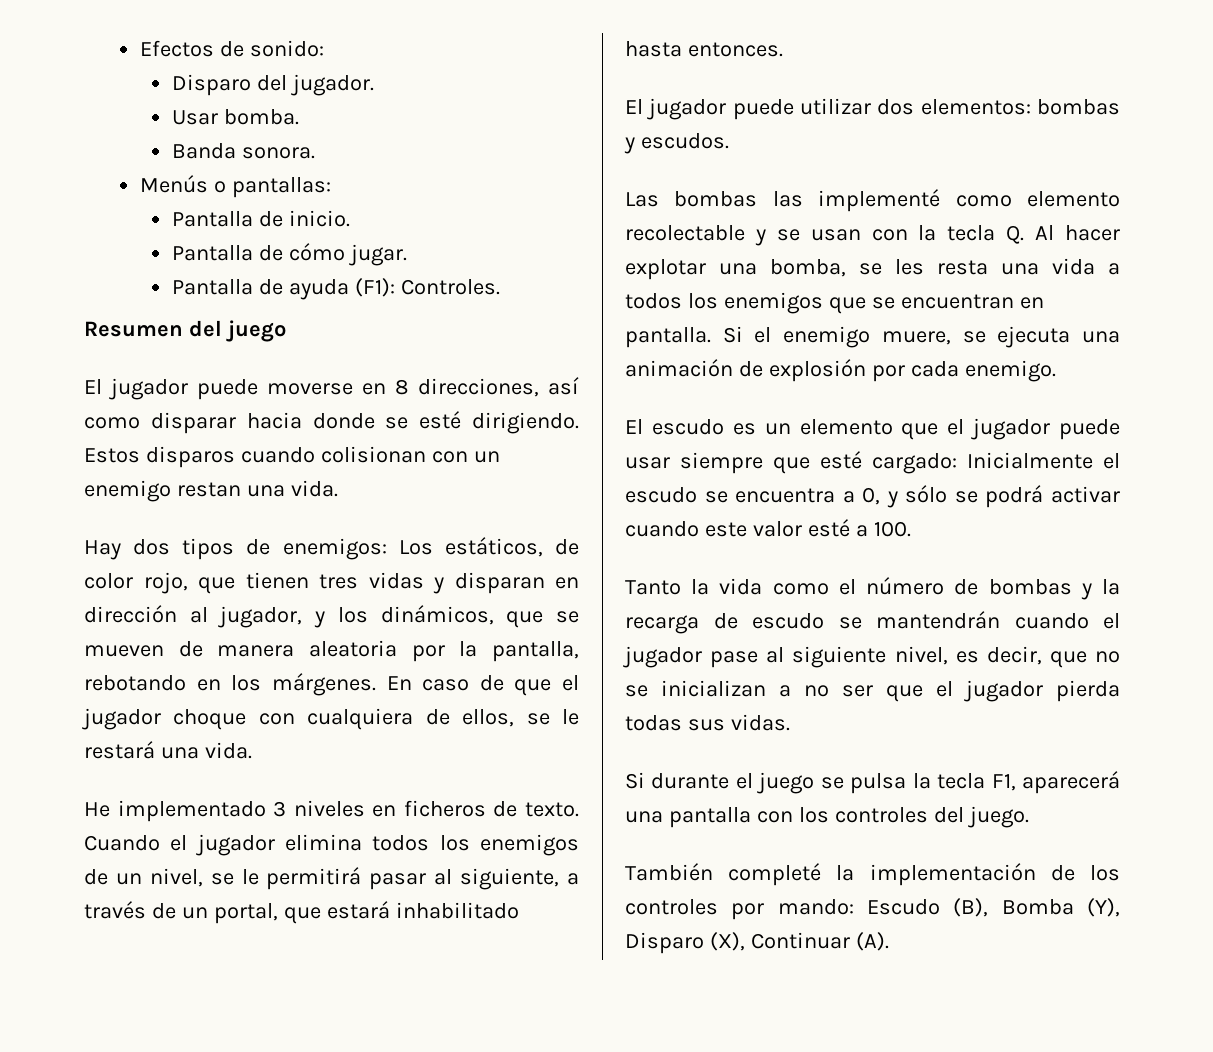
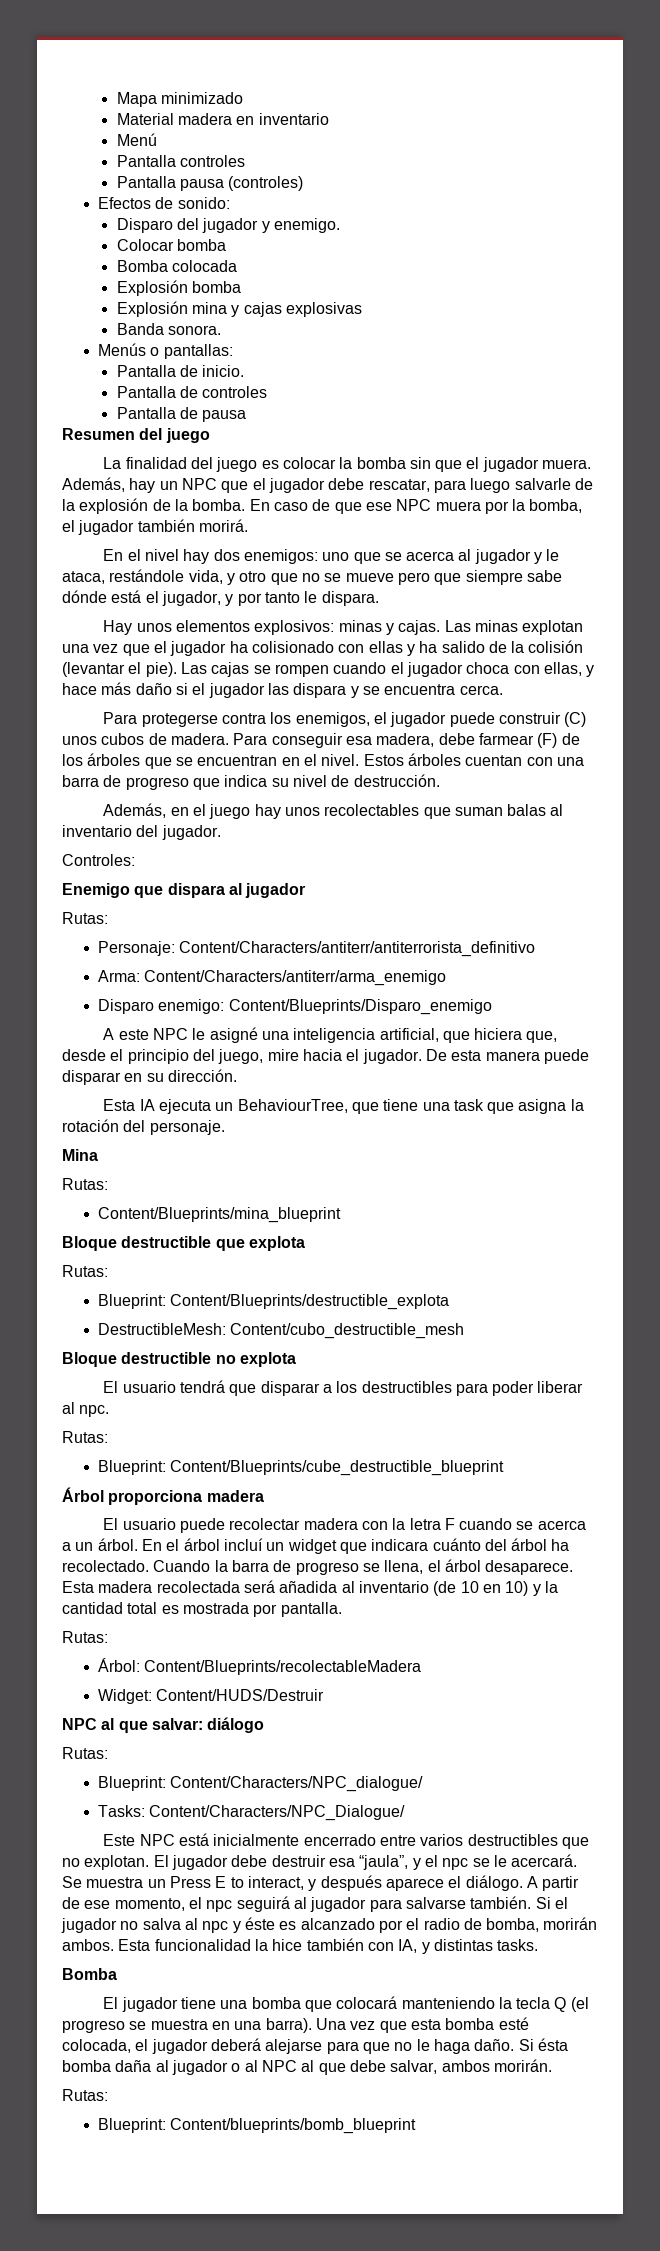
(140, 48) none -> [116,92,244,107] [116,113,329,125] [116,133,157,146] [116,155,246,167] [116,176,304,191] Mapa minimizado // Material madera en inventario // Menú // Pantalla controles // Pantalla pausa (controles) //
[290,74,374,96] [171,109,299,125] jugador. // Usar bomba. -> [202,218,340,233] [116,239,227,251] [116,260,238,272] [116,280,242,296] [116,301,362,317] jugador y enemigo. // Colocar bomba // Bomba colocada // Explosión bomba // Explosión mina y cajas explosivas
[288,243,407,266] [171,278,500,300] cómo jugar. // Pantalla de ayuda (F1): Controles. -> [202,386,268,398] [116,407,247,422] controles // Pantalla de pausa
[84,377,579,400] [84,411,579,434] [84,446,500,468] [84,480,338,502] [84,537,579,560] [84,572,579,594] [84,605,579,628] [84,640,579,662] [84,673,579,696] [82,708,580,730] [84,741,252,759] [84,800,579,822] [84,834,579,856] [84,867,580,890] [84,901,519,924] [625,41,783,57] [625,98,1120,120] [624,133,729,154] [625,189,1120,212] [625,225,1120,246] [625,258,1120,280] [625,292,1044,314] [625,326,1120,348] [625,359,1056,382] [625,418,1120,440] [625,451,1120,474] [625,485,1120,508] [625,519,911,537] [625,577,1120,600] [625,611,1120,634] [623,646,1120,668] [625,680,1120,702] [625,714,790,731] [625,771,1120,794] [625,806,1029,828] [625,863,1120,886] [625,898,1120,920] [625,932,889,954] El jugador puede moverse en 8 direcciones, así como disparar hacia donde se esté dirigiendo. Estos disparos cuando colisionan con un enemigo restan una vida. // Hay dos tipos de enemigos: Los estáticos, de color rojo, que tienen tres vidas y disparan en dirección al jugador, y los dinámicos, que se mueven de manera aleatoria por la pantalla, rebotando en los márgenes. En caso de que el jugador choque con cualquiera de ellos, se le restará una vida. // He implementado 3 niveles en ficheros de texto. Cuando el jugador elimina todos los enemigos de un nivel, se le permitirá pasar al siguiente, a través de un portal, que estará inhabilitado hasta entonces. // El jugador puede utilizar dos elementos: bombas y escudos. // Las bombas las implementé como elemento recolectable y se usan con la tecla Q. Al hacer explotar una bomba, se les resta una vida a todos los enemigos que se encuentran en pantalla. Si el enemigo muere, se ejecuta una animación de explosión por cada enemigo. // El escudo es un elemento que el jugador puede usar siempre que esté cargado: Inicialmente el escudo se encuentra a 0, y sólo se podrá activar cuando este valor esté a 100. // Tanto la vida como el número de bombas y la recarga de escudo se mantendrán cuando el jugador pase al siguiente nivel, es decir, que no se inicializan a no ser que el jugador pierda todas sus vidas. // Si durante el juego se pulsa la tecla F1, aparecerá una pantalla con los controles del juego. // También completé la implementación de los controles por mando: Escudo (B), Bomba (Y), Disparo (X), Continuar (A). -> [103,457,592,472] [62,477,593,493] [62,498,583,514] [62,519,248,535] [103,549,560,564] [62,569,562,585] [62,590,379,606] [103,620,584,635] [62,640,584,656] [62,662,595,677] [62,682,503,698] [103,712,587,727] [62,733,580,748] [62,753,584,769] [62,774,440,790] [103,803,564,819] [62,825,221,840] [62,854,135,866] [62,883,306,898] [62,912,108,924] [98,941,536,957] [98,970,447,986] [98,999,492,1015] [103,1027,558,1043] [62,1049,589,1064] [62,1069,237,1085] [103,1099,584,1114] [62,1119,225,1135] [62,1149,98,1161] [62,1178,108,1190] [98,1207,342,1223] [62,1236,305,1251] [62,1265,108,1277] [98,1294,450,1310] [98,1323,465,1339] [62,1352,296,1367] [103,1380,584,1396] [62,1402,110,1417] [62,1431,108,1443] [98,1460,505,1476] [62,1487,264,1505] [103,1518,586,1533] [62,1538,570,1554] [62,1559,574,1575] [62,1580,558,1596] [62,1602,342,1617] [62,1631,108,1643] [98,1658,422,1675] [98,1689,325,1704] [62,1717,265,1733] [62,1747,108,1759] [98,1776,424,1792] [98,1805,406,1821] [103,1833,589,1849] [62,1854,578,1870] [62,1875,580,1891] [62,1896,568,1912] [61,1917,598,1933] [62,1938,539,1954] [62,1968,117,1980] [103,1996,589,2012] [62,2017,529,2033] [62,2038,568,2054] [62,2059,552,2075] [62,2089,108,2101] [98,2118,417,2134] La finalidad del juego es colocar la bomba sin que el jugador muera. Además, hay un NPC que el jugador debe rescatar, para luego salvarle de la explosión de la bomba. En caso de que ese NPC muera por la bomba, el jugador también morirá. // En el nivel hay dos enemigos: uno que se acerca al jugador y le ataca, restándole vida, y otro que no se mueve pero que siempre sabe dónde está el jugador, y por tanto le dispara. // Hay unos elementos explosivos: minas y cajas. Las minas explotan una vez que el jugador ha colisionado con ellas y ha salido de la colisión (levantar el pie). Las cajas se rompen cuando el jugador choca con ellas, y hace más daño si el jugador las dispara y se encuentra cerca. // Para protegerse contra los enemigos, el jugador puede construir (C) unos cubos de madera. Para conseguir esa madera, debe farmear (F) de los árboles que se encuentran en el nivel. Estos árboles cuentan con una barra de progreso que indica su nivel de destrucción. // Además, en el juego hay unos recolectables que suman balas al inventario del jugador. // Controles: // Enemigo que dispara al jugador // Rutas: // Personaje: Content/Characters/antiterr/antiterrorista_definitivo // Arma: Content/Characters/antiterr/arma_enemigo // Disparo enemigo: Content/Blueprints/Disparo_enemigo // A este NPC le asigné una inteligencia artificial, que hiciera que, desde el principio del juego, mire hacia el jugador. De esta manera puede disparar en su dirección. // Esta IA ejecuta un BehaviourTree, que tiene una task que asigna la rotación del personaje. // Mina // Rutas: // Content/Blueprints/mina_blueprint // Bloque destructible que explota // Rutas: // Blueprint: Content/Blueprints/destructible_explota // DestructibleMesh: Content/cubo_destructible_mesh // Bloque destructible no explota // El usuario tendrá que disparar a los destructibles para poder liberar al npc. // Rutas: // Blueprint: Content/Blueprints/cube_destructible_blueprint // Árbol proporciona madera // El usuario puede recolectar madera con la letra F cuando se acerca a un árbol. En el árbol incluí un widget que indicara cuánto del árbol ha recolectado. Cuando la barra de progreso se llena, el árbol desaparece. Esta madera recolectada será añadida al inventario (de 10 en 10) y la cantidad total es mostrada por pantalla. // Rutas: // Árbol: Content/Blueprints/recolectableMadera // Widget: Content/HUDS/Destruir // NPC al que salvar: diálogo // Rutas: // Blueprint: Content/Characters/NPC_dialogue/ // Tasks: Content/Characters/NPC_Dialogue/ // Este NPC está inicialmente encerrado entre varios destructibles que no explotan. El jugador debe destruir esa “jaula”, y el npc se le acercará. Se muestra un Press E to interact, y después aparece el diálogo. A partir de ese momento, el npc seguirá al jugador para salvarse también. Si el jugador no salva al npc y éste es alcanzado por el radio de bomba, morirán ambos. Esta funcionalidad la hice también con IA, y distintas tasks. // Bomba // El jugador tiene una bomba que colocará manteniendo la tecla Q (el progreso se muestra en una barra). Una vez que esta bomba esté colocada, el jugador deberá alejarse para que no le haga daño. Si ésta bomba daña al jugador o al NPC al que debe salvar, ambos morirán. // Rutas: // Blueprint: Content/blueprints/bomb_blueprint

